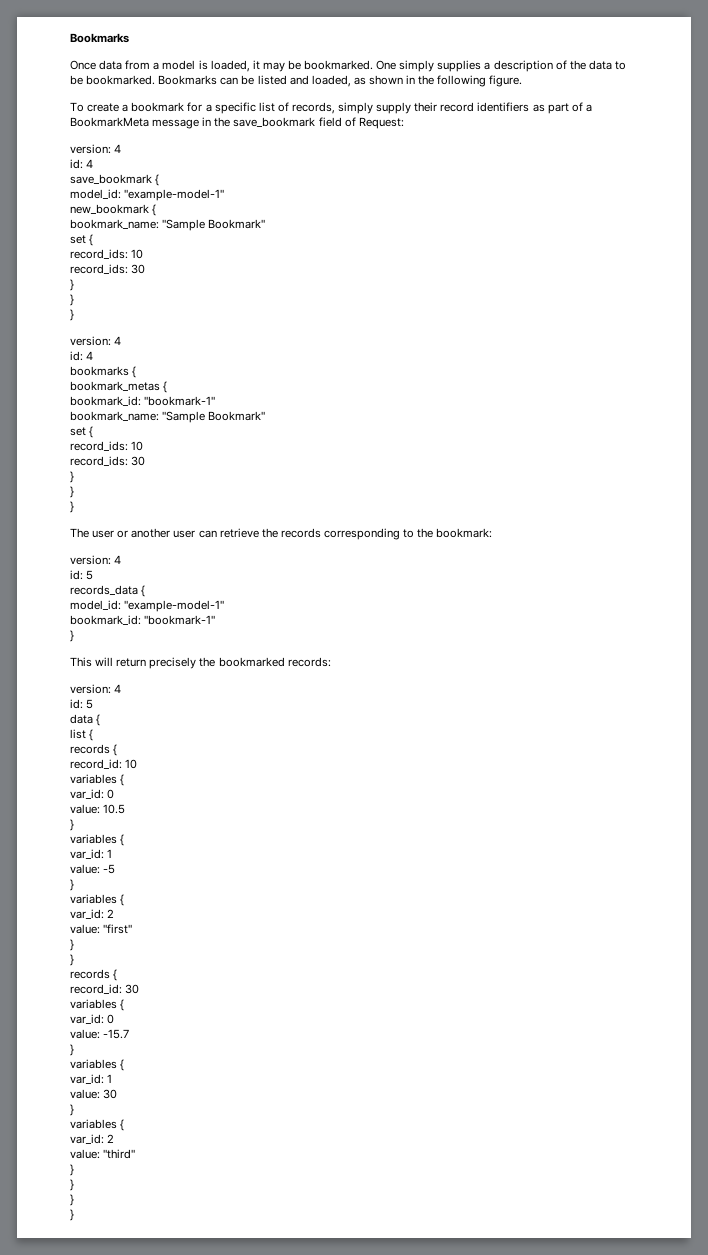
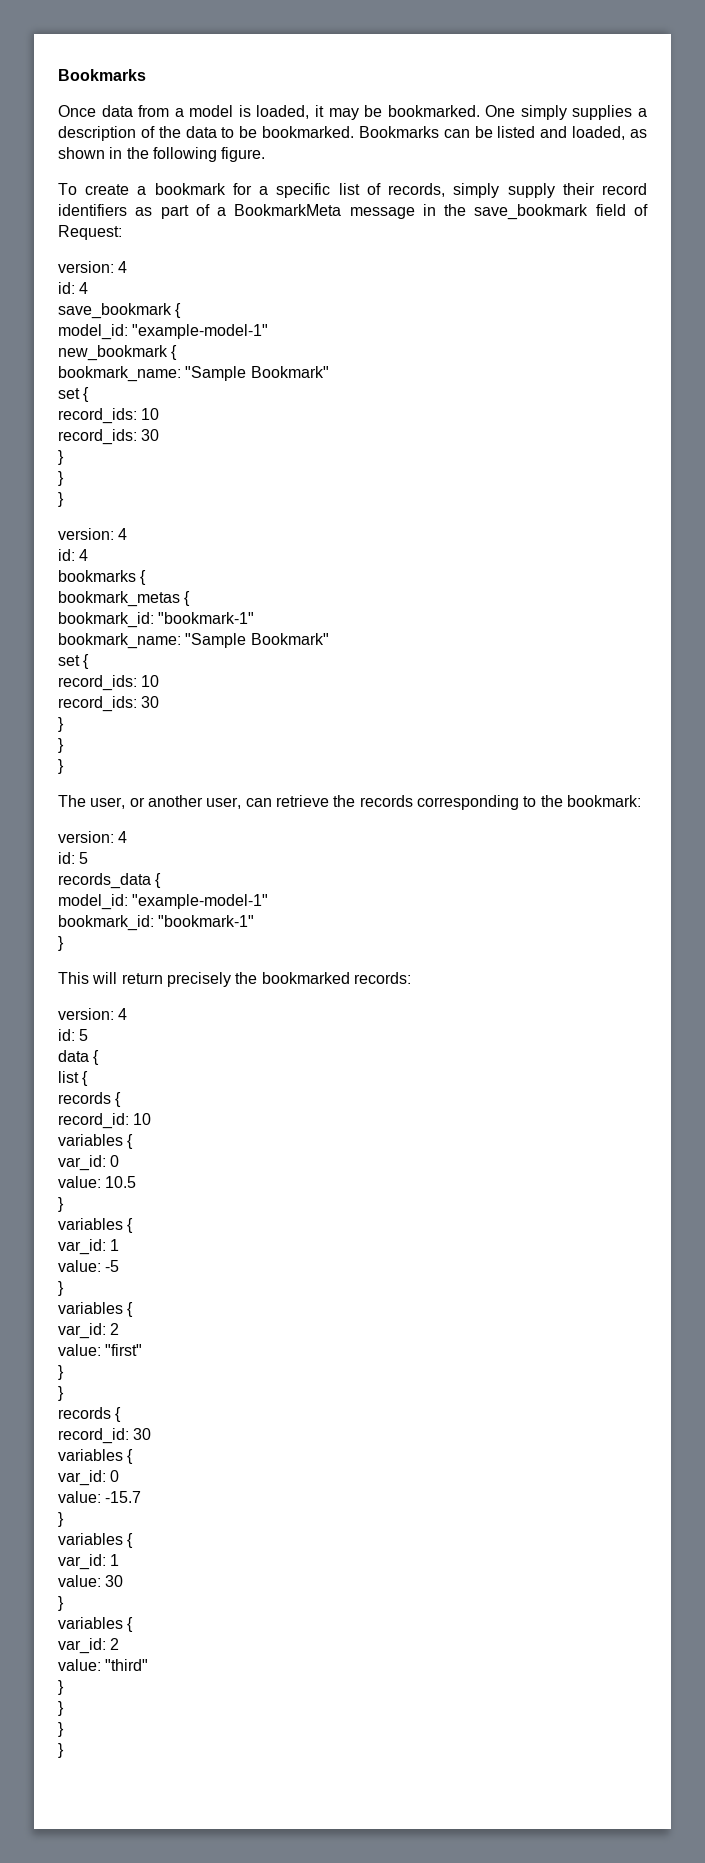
[92,530,115,538] user -> [90,797,126,809] user,
[173,530,196,538] user -> [206,797,242,809] user,

